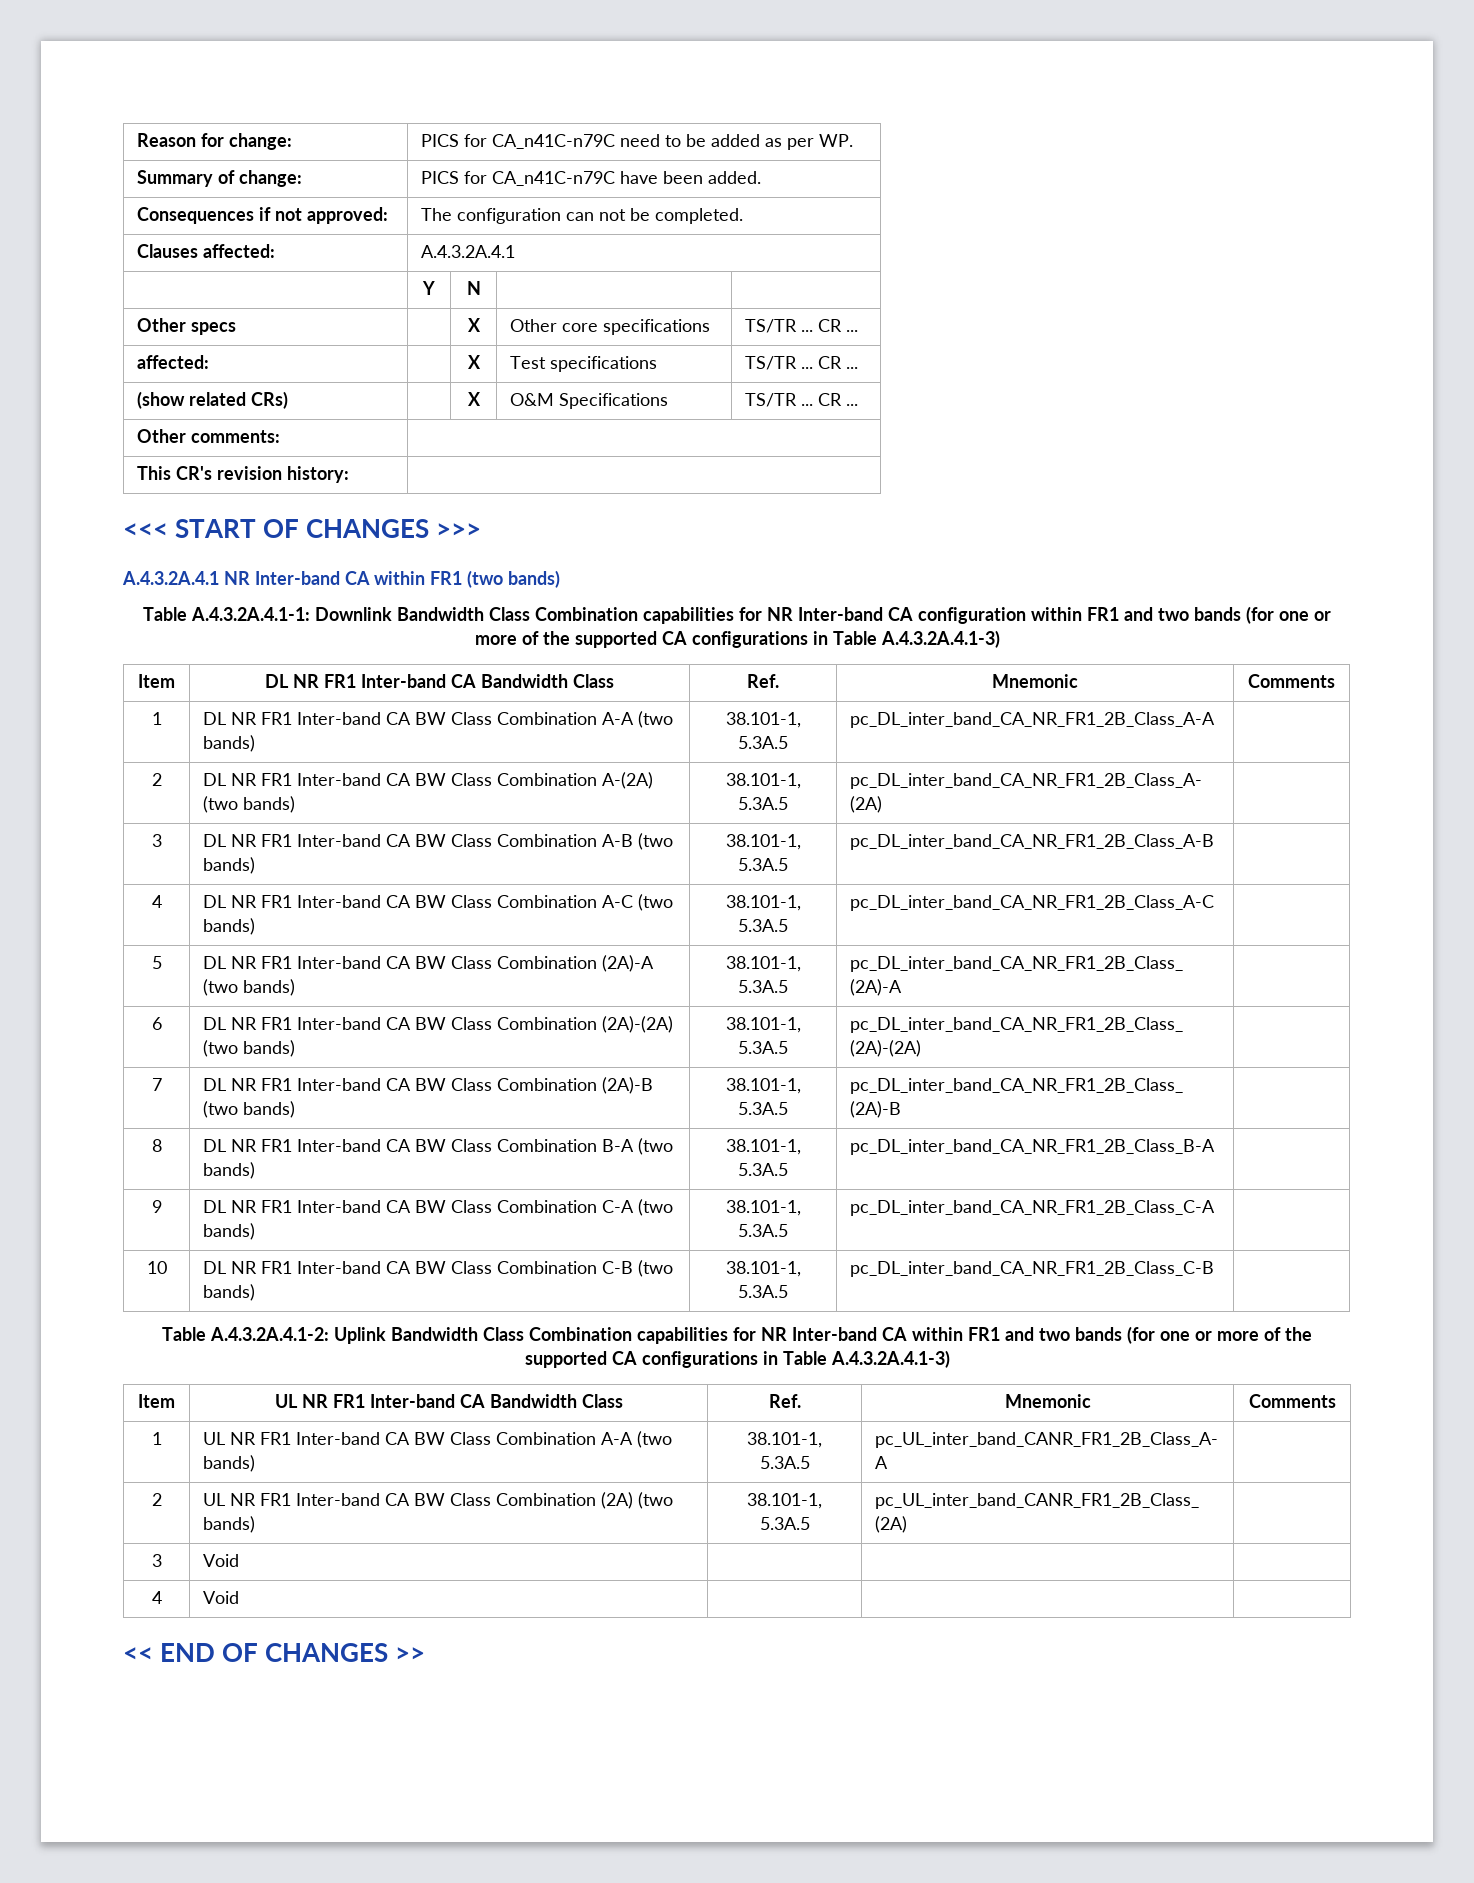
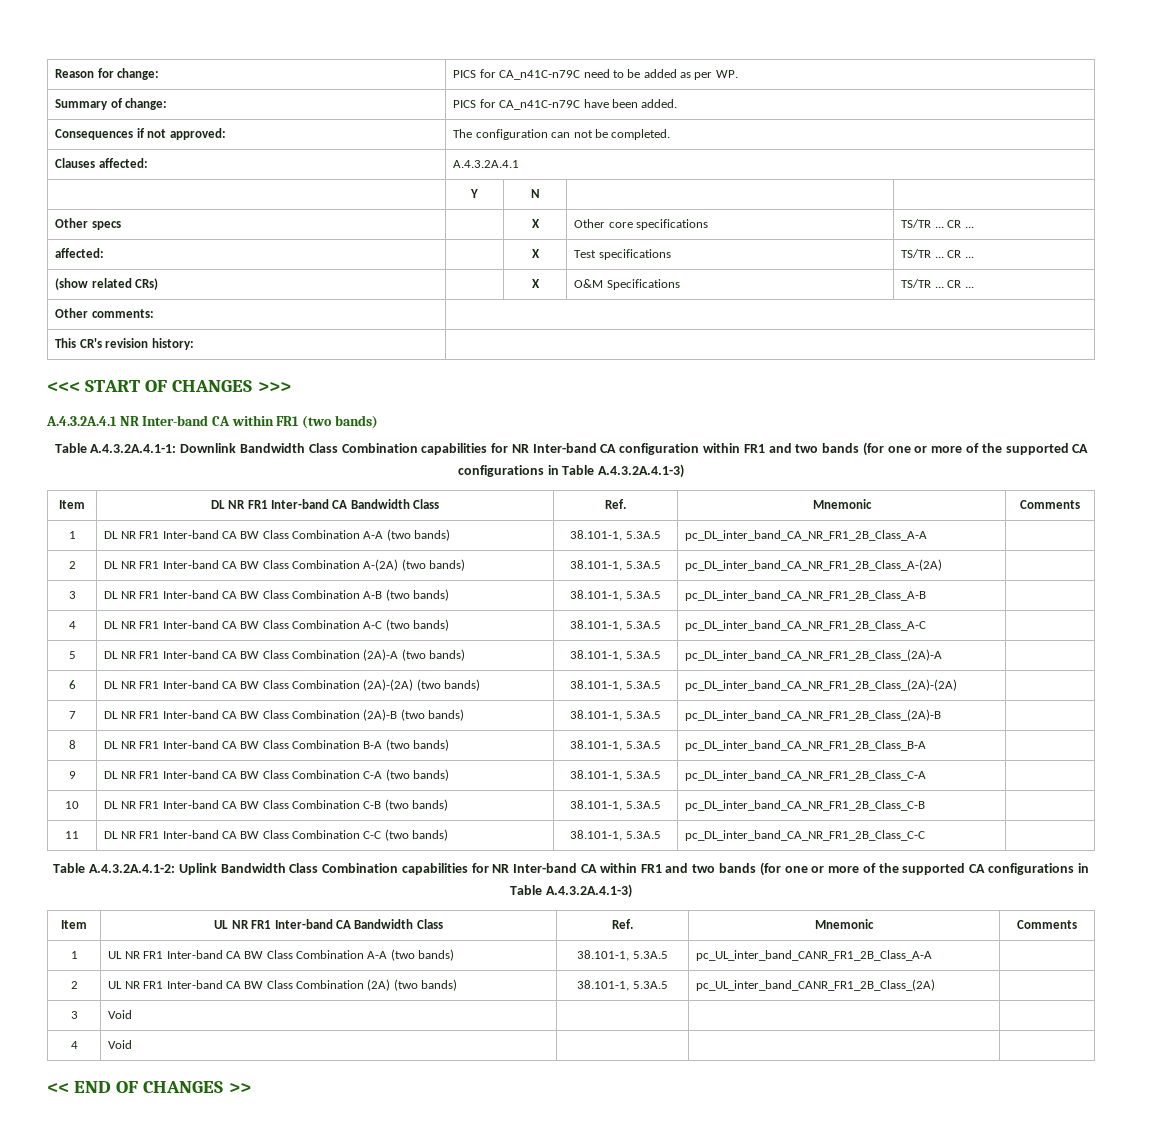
(1215, 1269) none -> [65,831,79,839] [104,829,449,841] [570,830,661,841] [685,830,926,841] // 11 | DL NR FR1 Inter-band CA BW Class Combination C-C (two bands) | 38.101-1, 5.3A.5 | pc_DL_inter_band_CA_NR_FR1_2B_Class_C-C |

